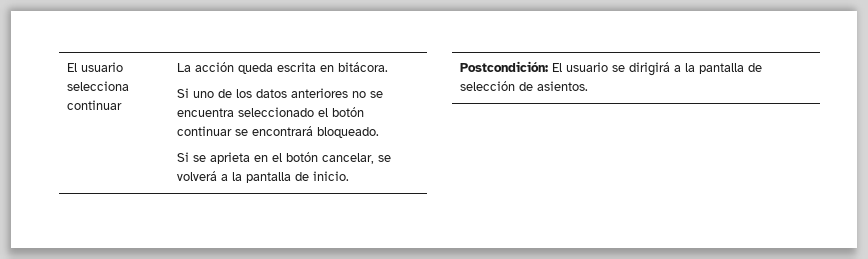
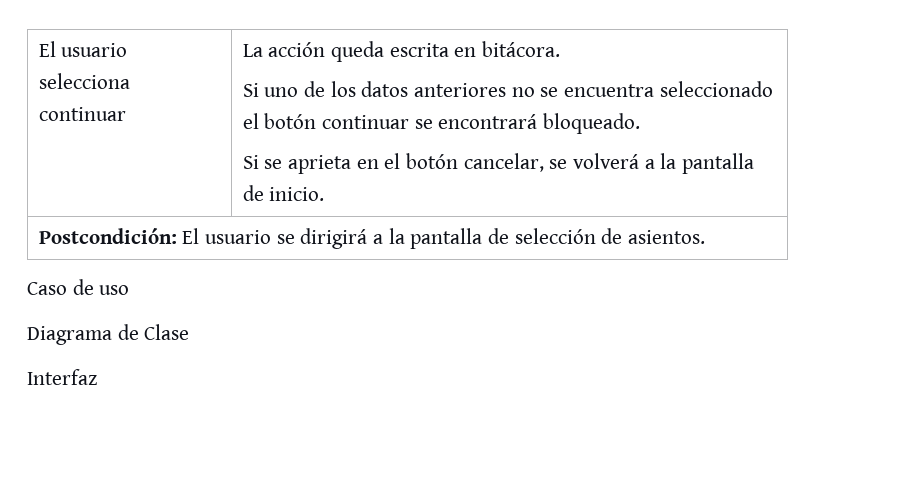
(589, 86) none -> [27,279,130,295] [27,324,190,345] [27,369,97,385] // Caso de uso // Diagrama de Clase // Interfaz

